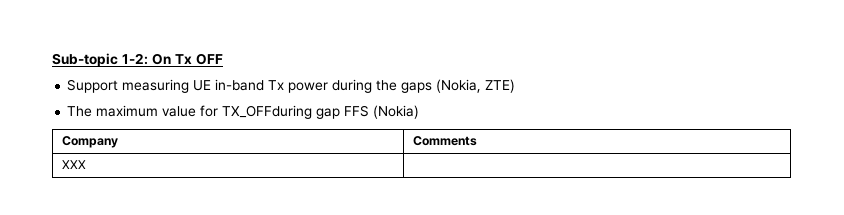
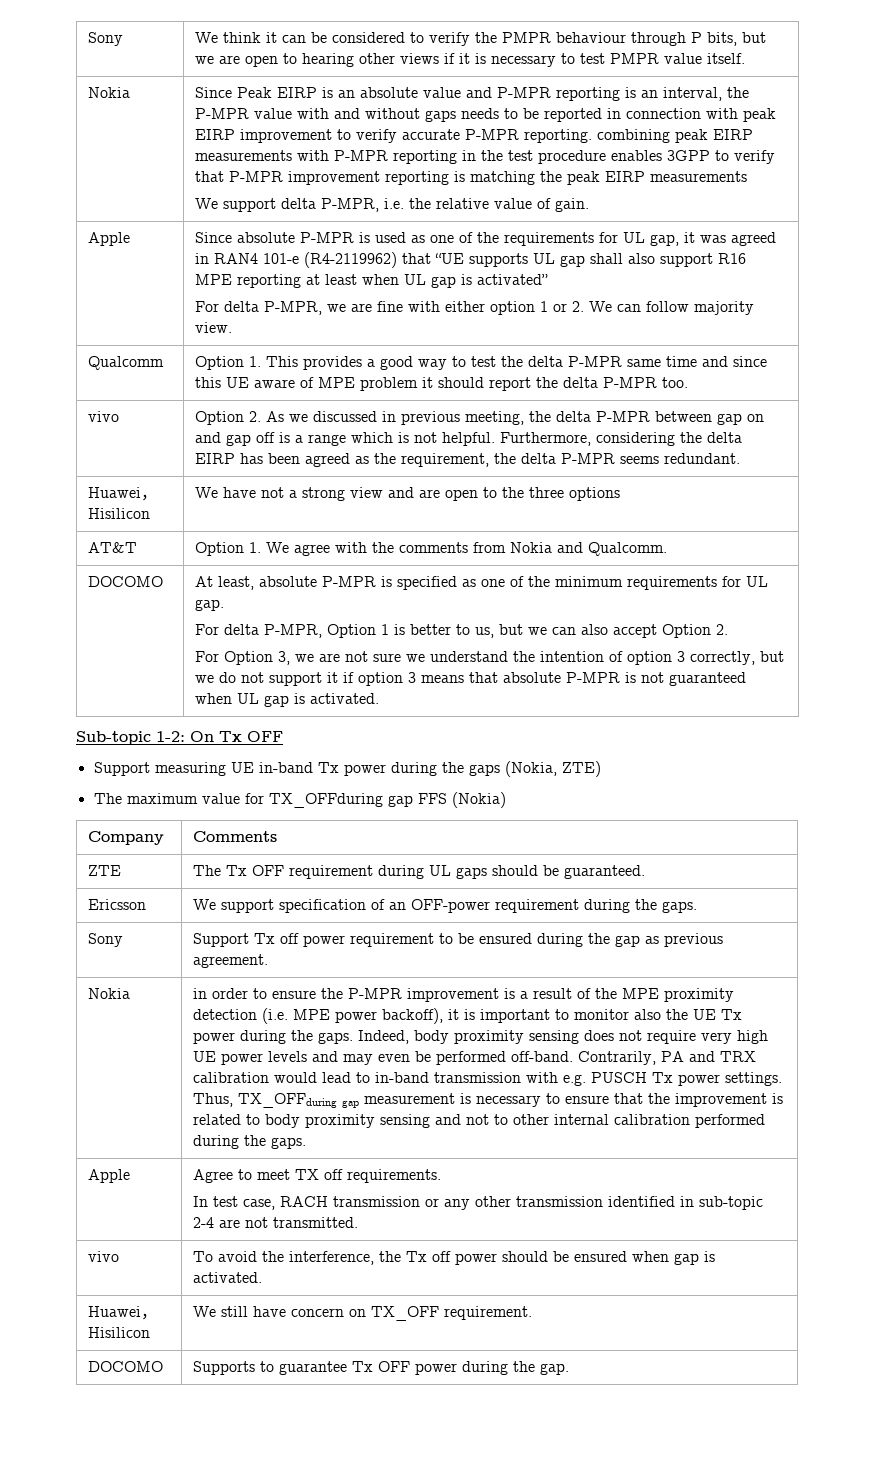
(52, 60) none -> [88,32,124,46] [195,32,767,46] [195,53,746,67] [88,87,131,98] [195,87,750,101] [195,108,777,122] [195,129,754,143] [195,150,776,164] [195,171,748,185] [195,198,590,212] [88,232,131,246] [195,232,777,246] [195,252,747,268] [195,274,549,288] [195,301,755,315] [195,322,233,333] [88,356,165,370] [195,356,768,370] [195,377,689,391] [88,411,120,422] [195,411,765,425] [195,432,743,446] [195,453,741,467] [88,487,158,501] [88,508,151,519] [195,487,621,501] [88,542,138,553] [195,542,668,556] [88,576,164,587] [195,576,769,590] [195,599,225,611] [195,624,729,638] [195,651,785,665] [195,672,747,686] [195,693,380,707] Sony | We think it can be considered to verify the PMPR behaviour through P bits, but we are open to hearing other views if it is necessary to test PMPR value itself. // Nokia | Since Peak EIRP is an absolute value and P-MPR reporting is an interval, the P-MPR value with and without gaps needs to be reported in connection with peak EIRP improvement to verify accurate P-MPR reporting. combining peak EIRP measurements with P-MPR reporting in the test procedure enables 3GPP to verify that P-MPR improvement reporting is matching the peak EIRP measurements // We support delta P-MPR, i.e. the relative value of gain. // Apple | Since absolute P-MPR is used as one of the requirements for UL gap, it was agreed in RAN4 101-e (R4-2119962) that “UE supports UL gap shall also support R16 MPE reporting at least when UL gap is activated” // For delta P-MPR, we are fine with either option 1 or 2. We can follow majority view. // Qualcomm | Option 1. This provides a good way to test the delta P-MPR same time and since this UE aware of MPE problem it should report the delta P-MPR too. // vivo | Option 2. As we discussed in previous meeting, the delta P-MPR between gap on and gap off is a range which is not helpful. Furthermore, considering the delta EIRP has been agreed as the requirement, the delta P-MPR seems redundant. // Huawei，Hisilicon | We have not a strong view and are open to the three options // AT&T | Option 1. We agree with the comments from Nokia and Qualcomm. // DOCOMO | At least, absolute P-MPR is specified as one of the minimum requirements for UL gap. // For delta P-MPR, Option 1 is better to us, but we can also accept Option 2. // For Option 3, we are not sure we understand the intention of option 3 correctly, but we do not support it if option 3 means that absolute P-MPR is not guaranteed when UL gap is activated. //
[62,160,87,169] XXX | -> [88,865,122,876] [193,865,646,879] [88,899,147,910] [193,899,698,913] [88,933,124,947] [193,933,724,947] [193,954,269,968] [88,988,131,999] [193,988,735,1002] [193,1008,743,1024] [193,1030,769,1044] [193,1051,757,1065] [193,1072,783,1086] [193,1093,784,1108] [193,1114,766,1128] [193,1135,307,1149] [88,1169,131,1183] [193,1169,442,1183] [193,1196,764,1210] [193,1217,359,1228] [88,1251,120,1262] [193,1251,716,1265] [193,1272,263,1283] [88,1306,158,1320] [88,1327,151,1338] [193,1306,533,1321] [88,1361,164,1372] [193,1361,570,1375] ZTE | The Tx OFF requirement during UL gaps should be guaranteed. // Ericsson | We support specification of an OFF-power requirement during the gaps. // Sony | Support Tx off power requirement to be ensured during the gap as previous agreement. // Nokia | in order to ensure the P-MPR improvement is a result of the MPE proximity detection (i.e. MPE power backoff), it is important to monitor also the UE Tx power during the gaps. Indeed, body proximity sensing does not require very high UE power levels and may even be performed off-band. Contrarily, PA and TRX calibration would lead to in-band transmission with e.g. PUSCH Tx power settings. Thus, TX_OFFduring gap measurement is necessary to ensure that the improvement is related to body proximity sensing and not to other internal calibration performed during the gaps. // Apple | Agree to meet TX off requirements. // In test case, RACH transmission or any other transmission identified in sub-topic 2-4 are not transmitted. // vivo | To avoid the interference, the Tx off power should be ensured when gap is activated. // Huawei，Hisilicon | We still have concern on TX_OFF requirement. // DOCOMO | Supports to guarantee Tx OFF power during the gap.

